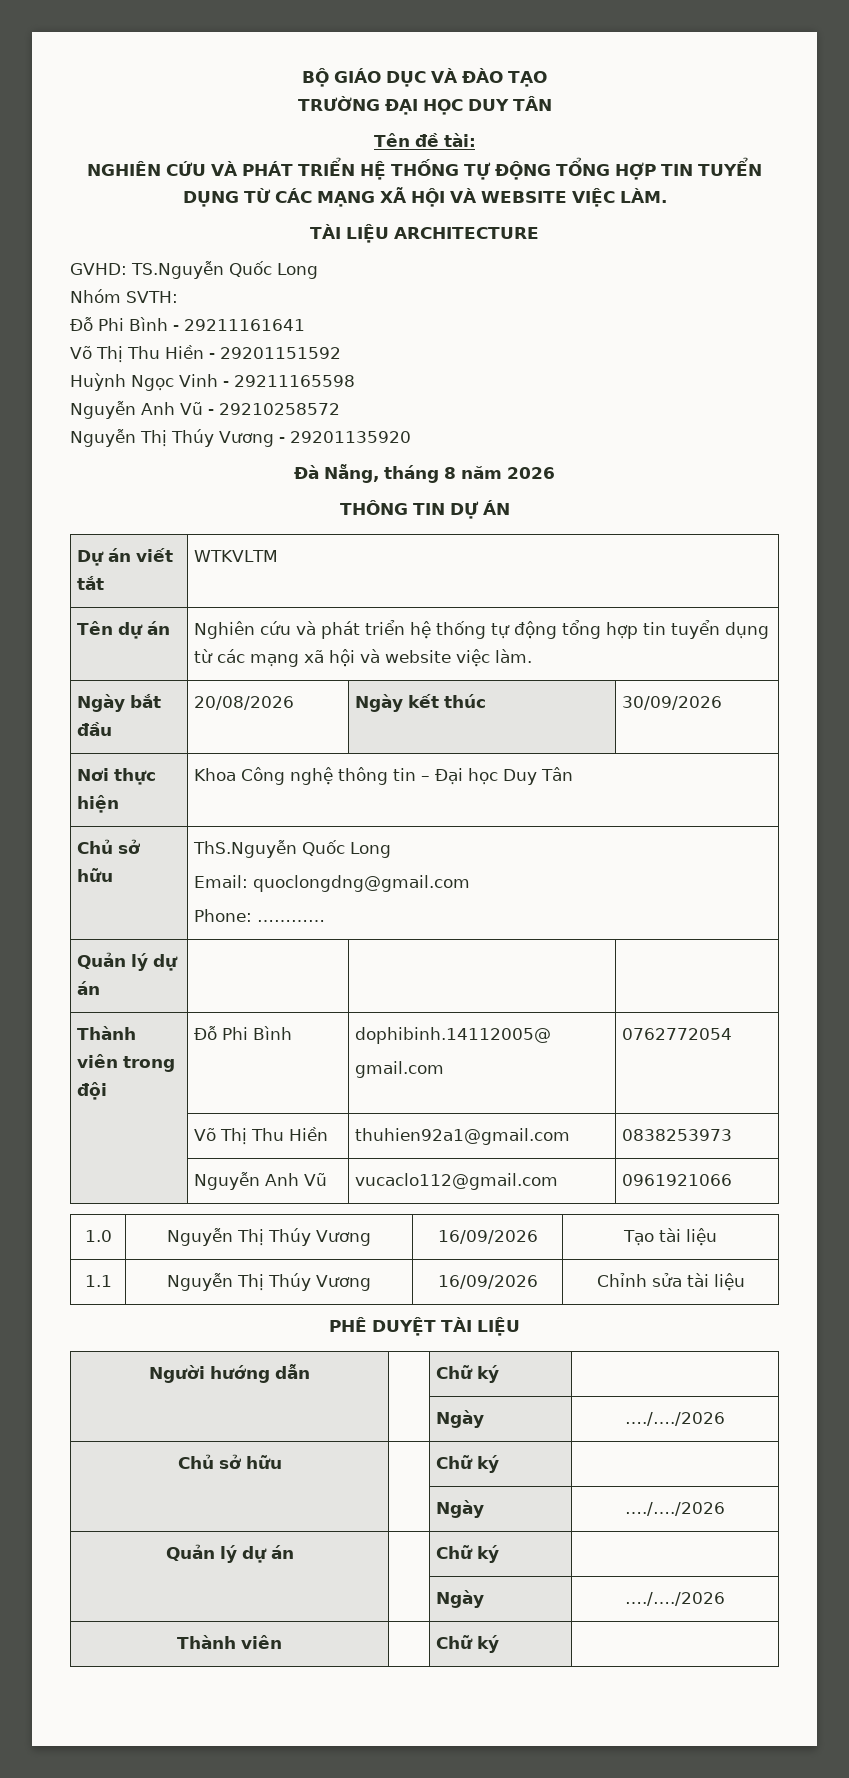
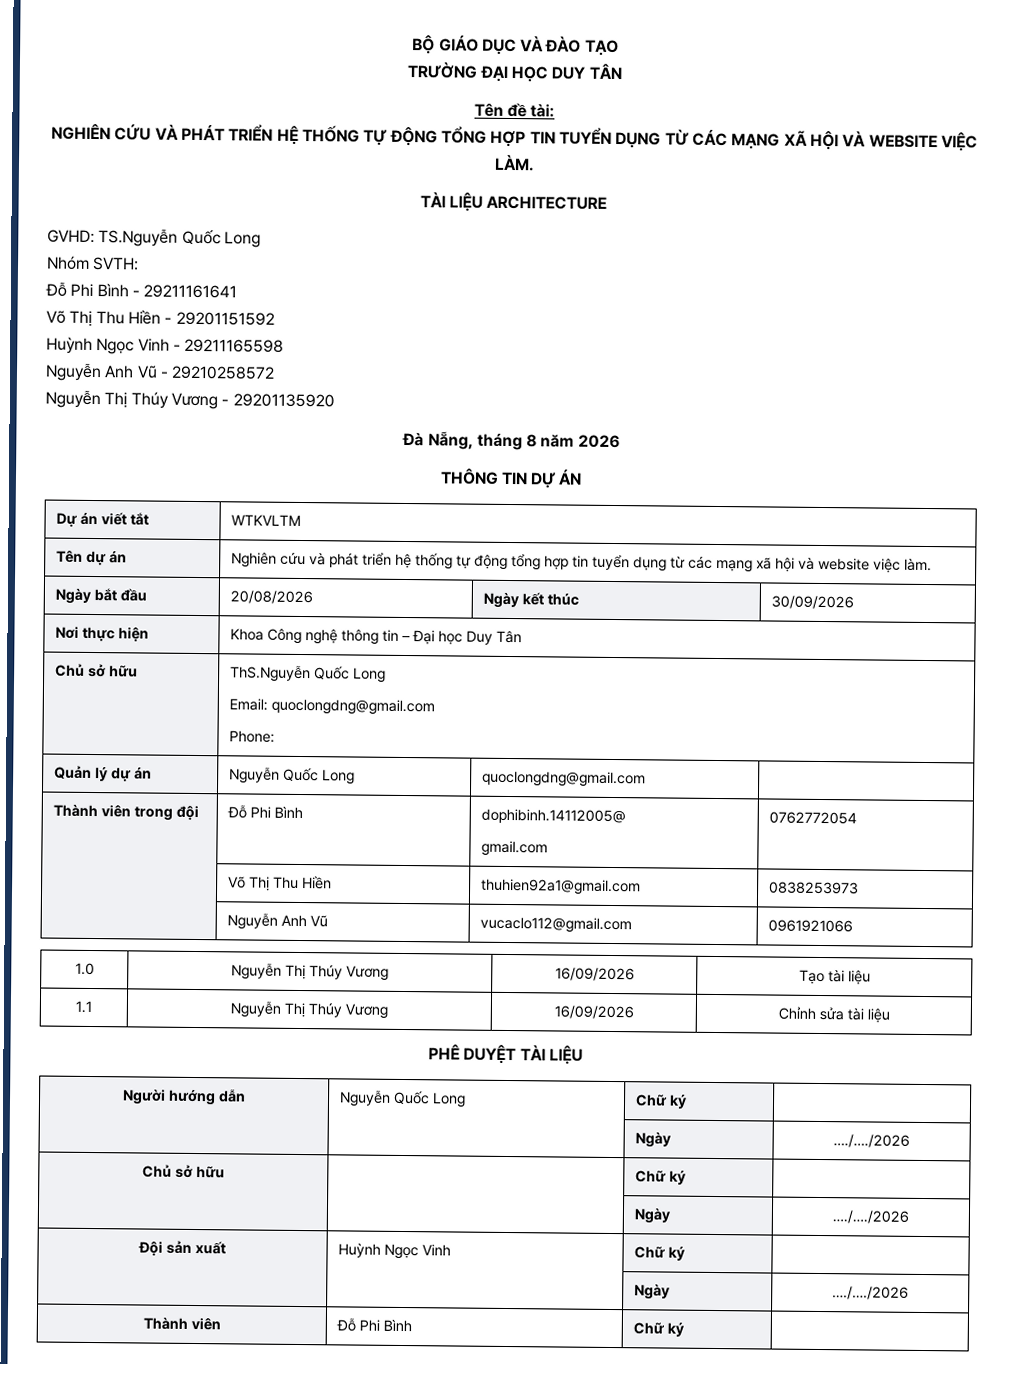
[257,920,326,922] [77,952,179,971] [77,981,101,995] ………… // Quản lý dự án | | -> [54,765,153,782] [229,767,356,785] [482,770,647,788] // Quản lý dự án | Nguyễn Quốc Long | quoclongdng@gmail.com
(310, 1371) none -> [339,1090,467,1108] Nguyễn Quốc Long
[165,1544,294,1563] Quản lý dự án | -> [138,1240,226,1256] [338,1242,452,1260] Đội sản xuất | Huỳnh Ngọc Vinh
(282, 1642) none -> [336,1318,413,1332] Đỗ Phi Bình

